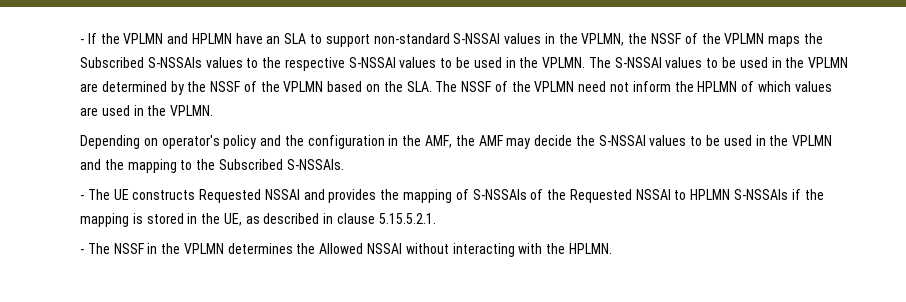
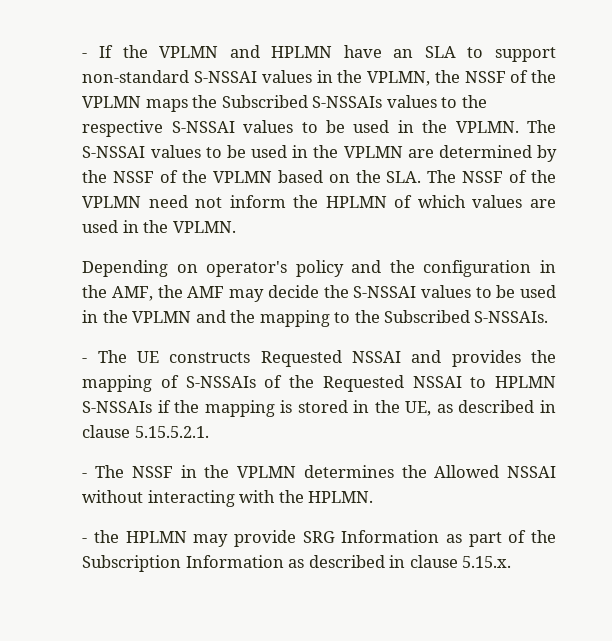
(612, 248) none -> [82,530,556,547] [82,555,512,572] // - the HPLMN may provide SRG Information as part of the Subscription Information as described in clause 5.15.x.

